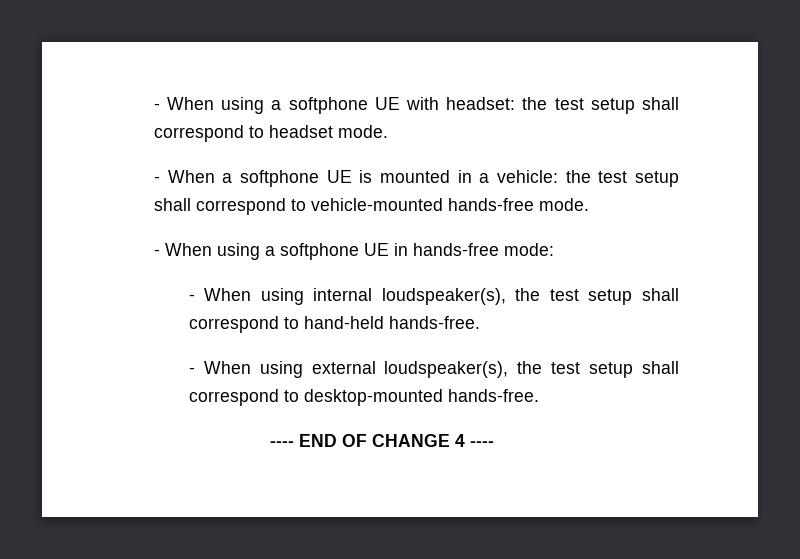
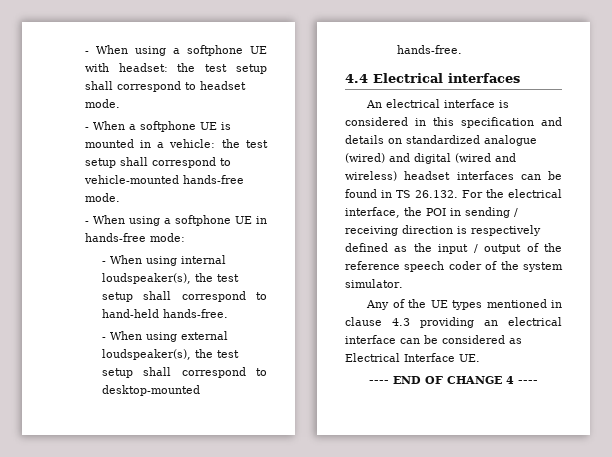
(539, 395) none -> [345,73,520,83] [366,99,510,108] [345,117,562,128] [345,135,537,146] [345,153,516,164] [345,171,562,181] [345,189,562,198] [345,207,518,218] [345,225,541,236] [345,243,562,254] [345,261,563,272] [345,279,403,288] [366,299,562,310] [345,317,562,328] [345,335,522,344] [345,353,480,362] // 4.4 Electrical interfaces // An electrical interface is considered in this specification and details on standardized analogue (wired) and digital (wired and wireless) headset interfaces can be found in TS 26.132. For the electrical interface, the POI in sending / receiving direction is respectively defined as the input / output of the reference speech coder of the system simulator. // Any of the UE types mentioned in clause 4.3 providing an electrical interface can be considered as Electrical Interface UE.

